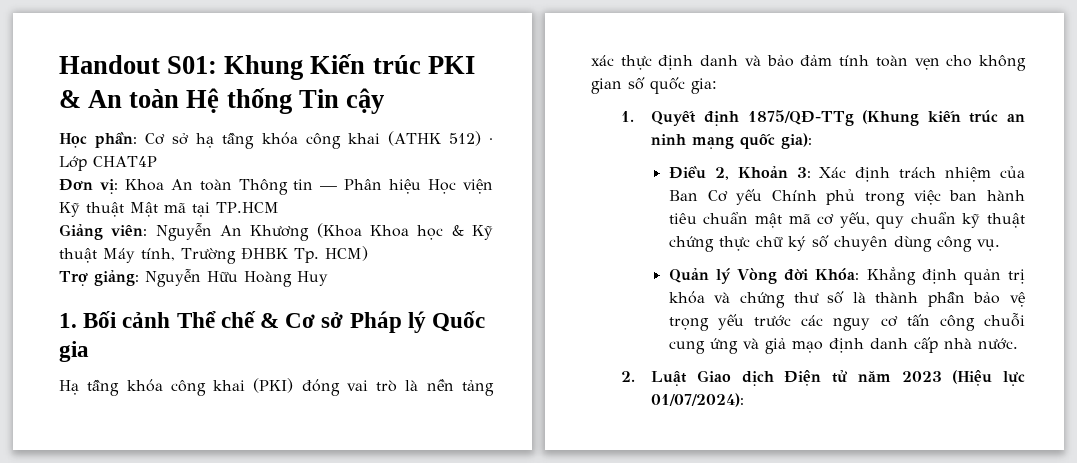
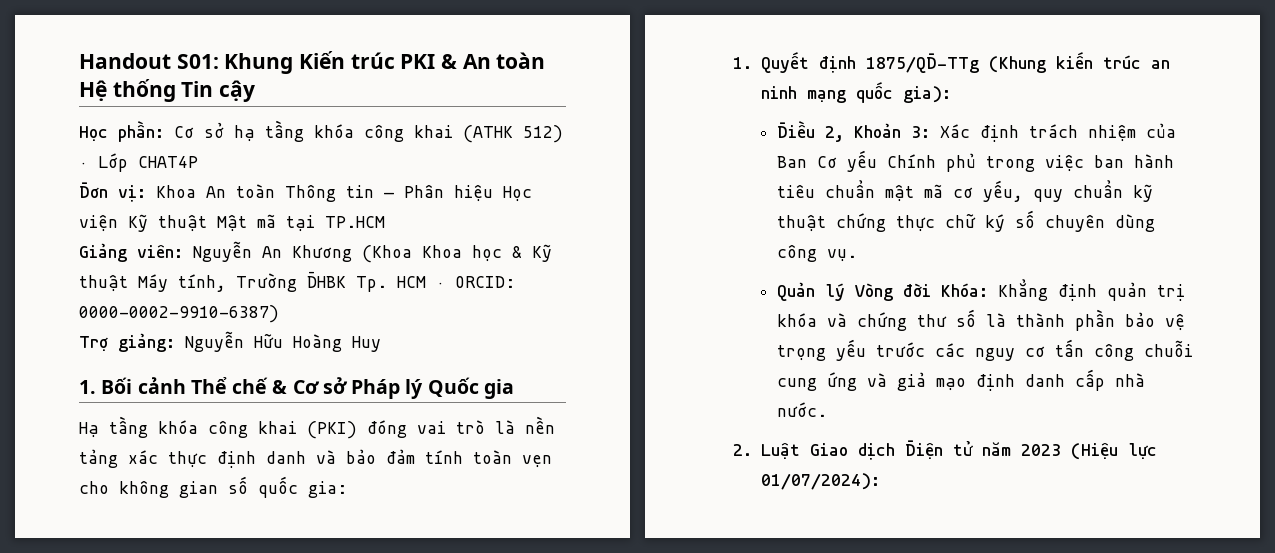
[324,246,368,261] HCM) -> [397,276,515,288] [79,305,279,323] HCM · ORCID: 0000-0002-9910-6387)

